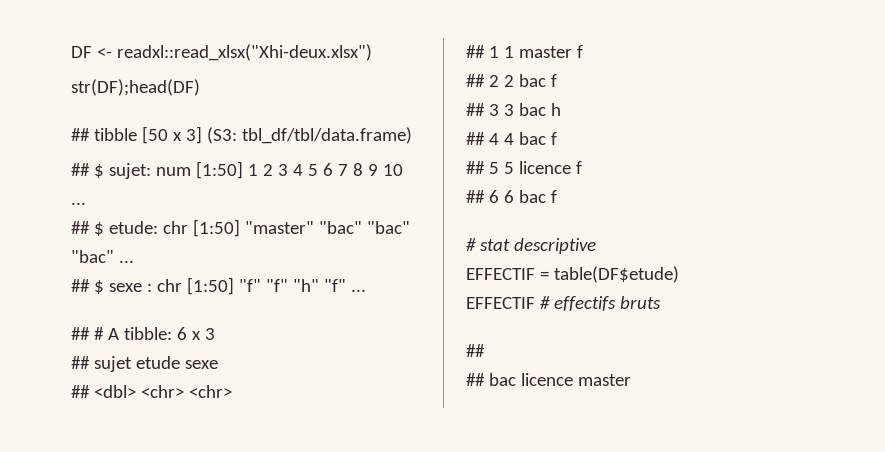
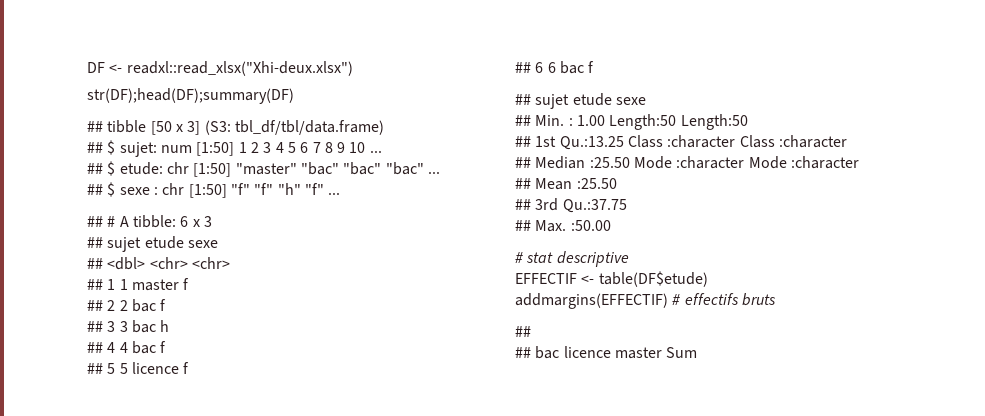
[71,79,200,96] str(DF);head(DF) -> [87,88,294,104] str(DF);head(DF);summary(DF)
(557, 196) none -> [515,93,646,109] [515,114,748,130] [515,135,847,150] [515,156,859,169] [515,178,617,190] [515,198,627,213] [515,220,611,232] // ## sujet etude sexe // ## Min. : 1.00 Length:50 Length:50 // ## 1st Qu.:13.25 Class :character Class :character // ## Median :25.50 Mode :character Mode :character // ## Mean :25.50 // ## 3rd Qu.:37.75 // ## Max. :50.00
[539,271,549,280] = -> [581,275,595,284] <-
[466,297,535,309] EFFECTIF -> [515,293,668,309] addmargins(EFFECTIF)
(631, 380) none -> [666,347,698,358] Sum

